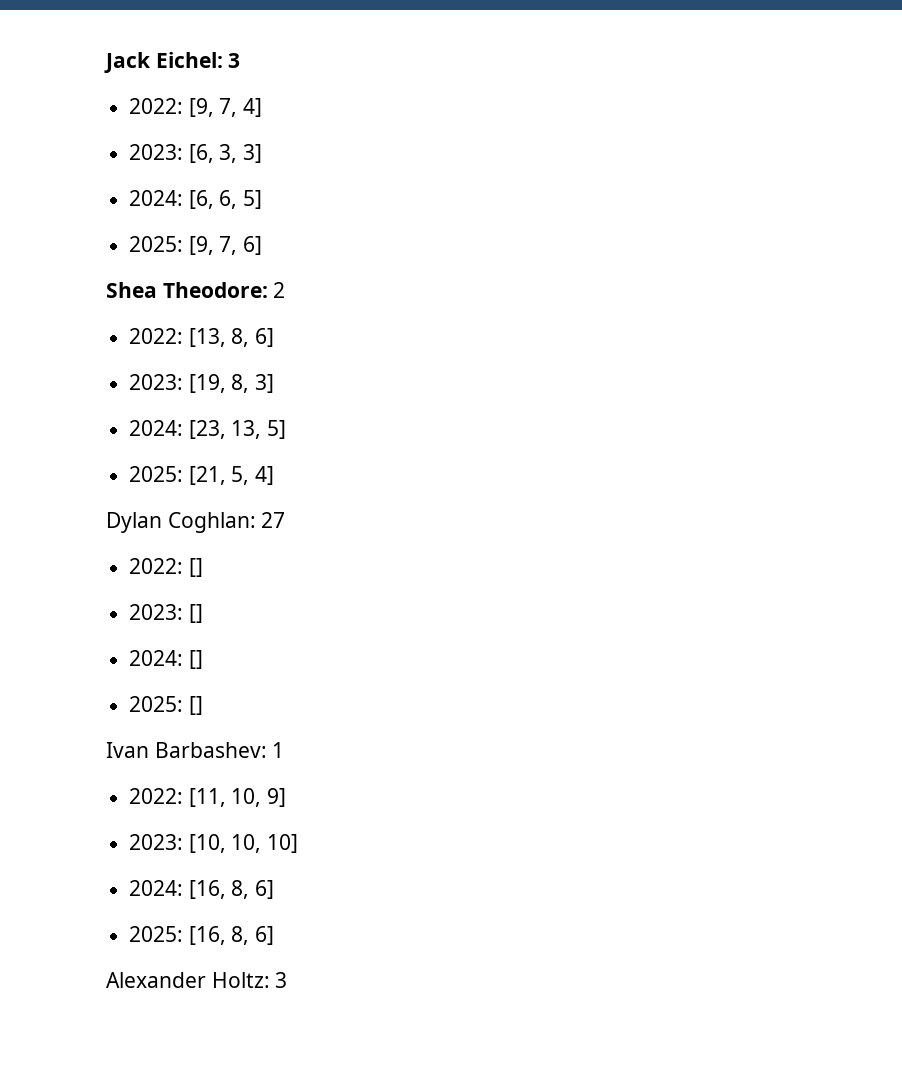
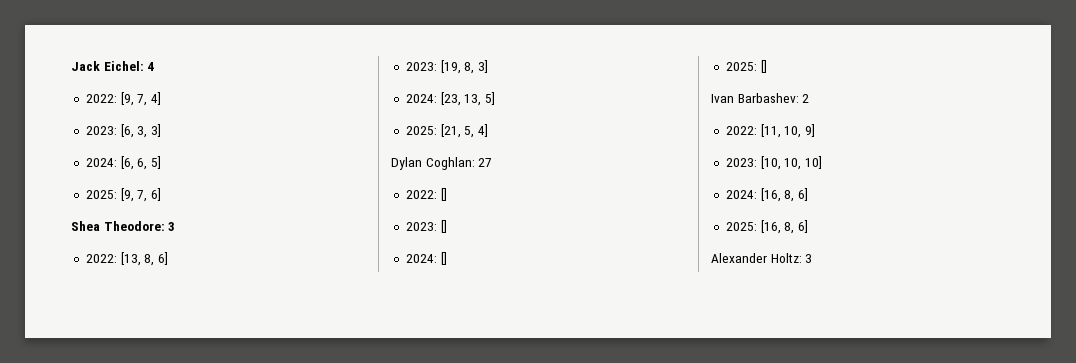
[228,53,241,68] 3 -> [147,62,155,71] 4
[273,282,286,298] 2 -> [168,222,176,231] 3
[272,742,285,758] 1 -> [802,94,810,103] 2

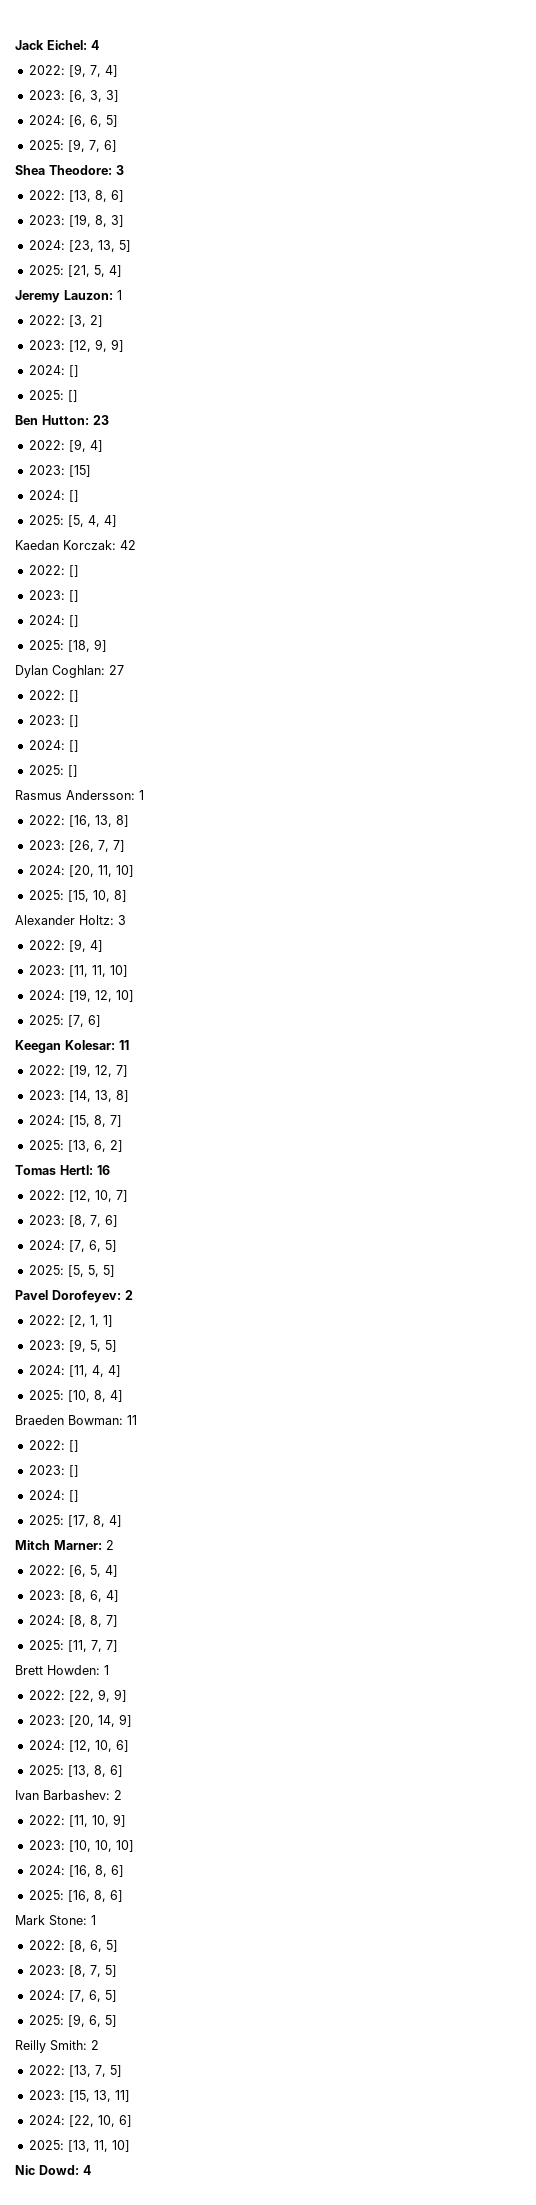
(488, 130) none -> [15,290,122,303] [28,315,103,327] [28,339,124,352] [28,365,79,377] [28,390,78,402] [15,415,109,425] [28,439,103,452] [28,465,91,477] [28,490,79,502] [28,515,117,527] [15,540,136,550] [28,565,79,577] [28,590,79,602] [28,615,79,627] [28,639,107,652] // Jeremy Lauzon: 1 // 2022: [3, 2] // 2023: [12, 9, 9] // 2024: [] // 2025: [] // Ben Hutton: 23 // 2022: [9, 4] // 2023: [15] // 2024: [] // 2025: [5, 4, 4] // Kaedan Korczak: 42 // 2022: [] // 2023: [] // 2024: [] // 2025: [18, 9]
(767, 66) none -> [15,790,144,800] [28,815,129,827] [28,840,125,852] [28,865,134,877] [28,890,127,902] [15,915,126,925] [28,939,103,952] [28,965,128,977] [28,989,134,1002] [28,1015,101,1027] [15,1040,129,1053] [28,1064,128,1077] [28,1090,129,1102] [28,1115,122,1127] [28,1140,123,1152] [15,1165,110,1175] [28,1190,128,1202] [28,1215,118,1227] [28,1240,117,1252] [28,1265,115,1277] [15,1290,133,1303] [28,1315,113,1327] [28,1339,117,1352] [28,1365,121,1377] [28,1390,123,1402] [15,1415,137,1425] [28,1440,79,1452] [28,1465,79,1477] [28,1490,79,1502] [28,1515,122,1527] [15,1540,114,1550] [28,1565,118,1577] [28,1590,119,1602] [28,1615,118,1627] [28,1640,118,1652] [15,1665,109,1675] [28,1689,127,1702] [28,1714,132,1727] [28,1740,129,1752] [28,1765,123,1777] // Rasmus Andersson: 1 // 2022: [16, 13, 8] // 2023: [26, 7, 7] // 2024: [20, 11, 10] // 2025: [15, 10, 8] // Alexander Holtz: 3 // 2022: [9, 4] // 2023: [11, 11, 10] // 2024: [19, 12, 10] // 2025: [7, 6] // Keegan Kolesar: 11 // 2022: [19, 12, 7] // 2023: [14, 13, 8] // 2024: [15, 8, 7] // 2025: [13, 6, 2] // Tomas Hertl: 16 // 2022: [12, 10, 7] // 2023: [8, 7, 6] // 2024: [7, 6, 5] // 2025: [5, 5, 5] // Pavel Dorofeyev: 2 // 2022: [2, 1, 1] // 2023: [9, 5, 5] // 2024: [11, 4, 4] // 2025: [10, 8, 4] // Braeden Bowman: 11 // 2022: [] // 2023: [] // 2024: [] // 2025: [17, 8, 4] // Mitch Marner: 2 // 2022: [6, 5, 4] // 2023: [8, 6, 4] // 2024: [8, 8, 7] // 2025: [11, 7, 7] // Brett Howden: 1 // 2022: [22, 9, 9] // 2023: [20, 14, 9] // 2024: [12, 10, 6] // 2025: [13, 8, 6]
[711,253,813,263] Alexander Holtz: 3 -> [15,1915,96,1926] [28,1940,118,1952] [28,1965,117,1977] [28,1990,117,2002] [28,2014,117,2027] [15,2040,99,2053] [28,2065,122,2077] [28,2090,130,2102] [28,2115,132,2127] [28,2140,130,2152] [15,2165,91,2175] Mark Stone: 1 // 2022: [8, 6, 5] // 2023: [8, 7, 5] // 2024: [7, 6, 5] // 2025: [9, 6, 5] // Reilly Smith: 2 // 2022: [13, 7, 5] // 2023: [15, 13, 11] // 2024: [22, 10, 6] // 2025: [13, 11, 10] // Nic Dowd: 4

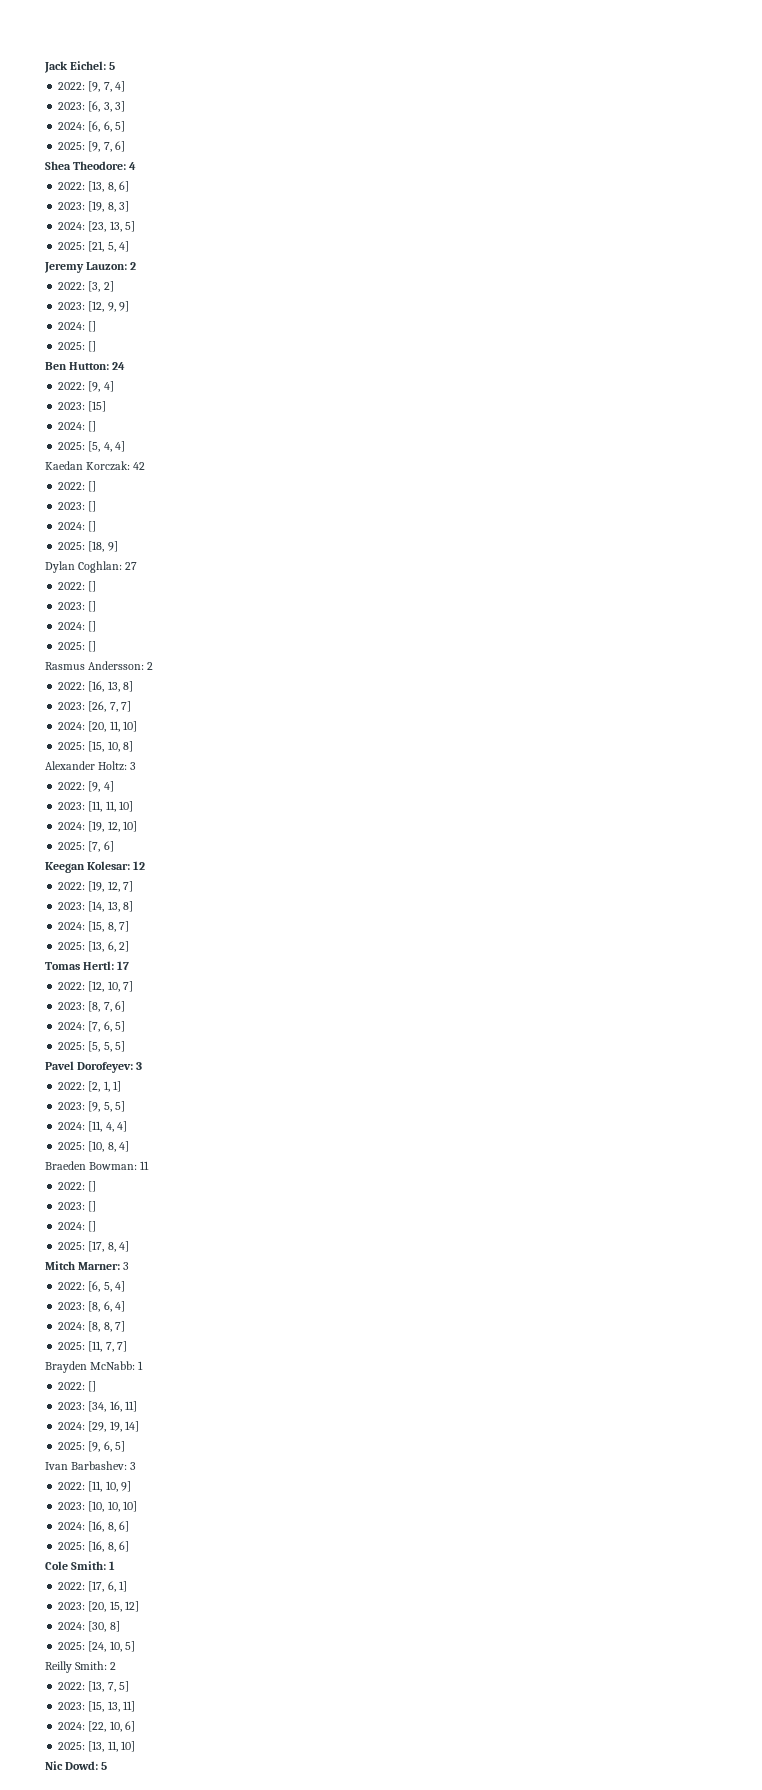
[91,40,99,50] 4 -> [109,62,116,70] 5
[116,165,124,175] 3 -> [129,162,137,170] 4
[117,290,122,300] 1 -> [130,262,137,270] 2
[93,415,109,425] 23 -> [112,362,126,370] 24
[139,790,144,800] 1 -> [147,662,154,670] 2
[119,1040,129,1050] 11 -> [133,861,146,870] 12
[97,1165,110,1175] 16 -> [117,961,130,970] 17
[125,1290,133,1300] 2 -> [136,1062,143,1070] 3
[106,1540,114,1550] 2 -> [123,1262,130,1270] 3
[15,1665,109,1675] [28,1689,127,1702] [28,1714,132,1727] [28,1740,129,1752] [28,1765,123,1777] Brett Howden: 1 // 2022: [22, 9, 9] // 2023: [20, 14, 9] // 2024: [12, 10, 6] // 2025: [13, 8, 6] -> [45,1361,144,1373] [58,1381,97,1392] [58,1401,137,1412] [58,1421,139,1432] [58,1441,125,1452] Brayden McNabb: 1 // 2022: [] // 2023: [34, 16, 11] // 2024: [29, 19, 14] // 2025: [9, 6, 5]
[114,1790,122,1800] 2 -> [130,1462,137,1470] 3
[15,1915,96,1926] [28,1940,118,1952] [28,1965,117,1977] [28,1990,117,2002] [28,2014,101,2027] Mark Stone: 1 // 2022: [8, 6, 5] // 2023: [8, 7, 5] // 2024: [7, 6, 5] // 2025: [9, 6, -> [45,1561,116,1570] [58,1581,127,1592] [58,1601,139,1612] [58,1621,120,1632] [58,1641,122,1652] Cole Smith: 1 // 2022: [17, 6, 1] // 2023: [20, 15, 12] // 2024: [30, 8] // 2025: [24, 10,
[83,2165,91,2175] 4 -> [101,1762,108,1770] 5

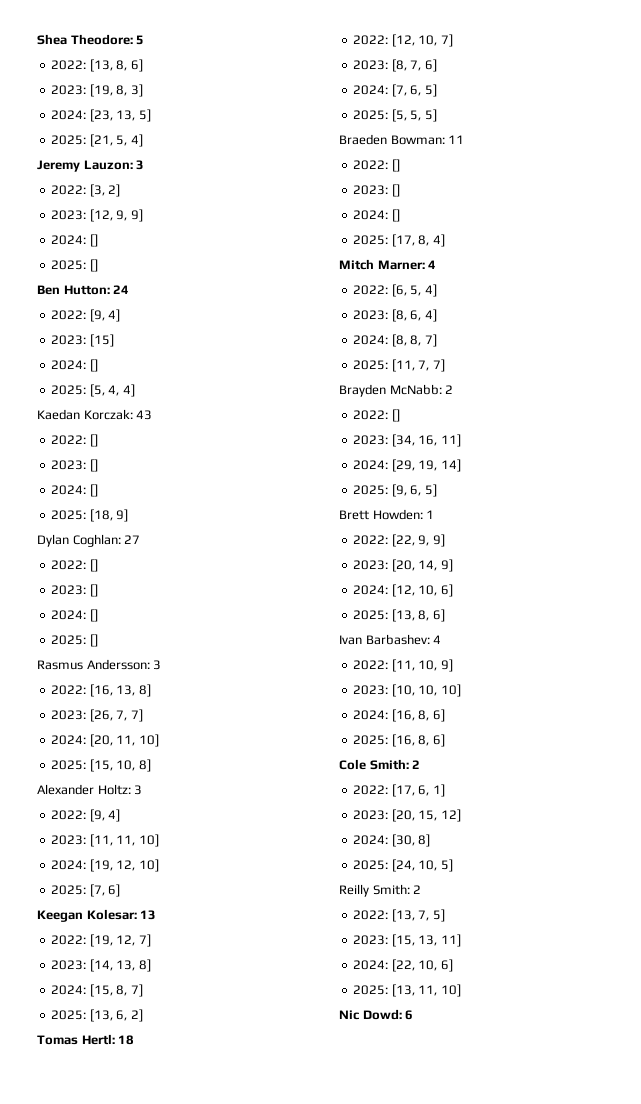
[44,61,116,73] [58,81,125,92] [58,101,125,112] [58,121,125,132] [58,141,125,152] Jack Eichel: 5 // 2022: [9, 7, 4] // 2023: [6, 3, 3] // 2024: [6, 6, 5] // 2025: [9, 7, 6] // -> (37, 39) none
[129,162,137,170] 4 -> [136,35,145,45] 5
[130,262,137,270] 2 -> [136,160,145,170] 3
[133,462,146,470] 42 -> [136,410,153,420] 43
[147,662,154,670] 2 -> [153,660,162,670] 3
[133,861,146,870] 12 -> [140,910,157,920] 13
[117,961,130,970] 17 -> [118,1035,135,1045] 18
[45,1061,143,1073] [58,1081,121,1092] [58,1101,125,1112] [58,1121,127,1132] [58,1141,129,1152] // Pavel Dorofeyev: 3 // 2022: [2, 1, 1] // 2023: [9, 5, 5] // 2024: [11, 4, 4] // 2025: [10, 8, 4] -> (437, 115) none
[123,1262,130,1270] 3 -> [428,260,437,269] 4
[138,1361,144,1370] 1 -> [445,385,454,394] 2
(125, 1446) none -> [339,509,435,520] [353,534,445,547] [353,559,453,572] [353,584,453,597] [353,609,445,622] // Brett Howden: 1 // 2022: [22, 9, 9] // 2023: [20, 14, 9] // 2024: [12, 10, 6] // 2025: [13, 8, 6]
[130,1462,137,1470] 3 -> [433,635,442,644] 4
[109,1561,116,1570] 1 -> [412,760,421,769] 2
[101,1762,108,1770] 5 -> [405,1010,414,1020] 6

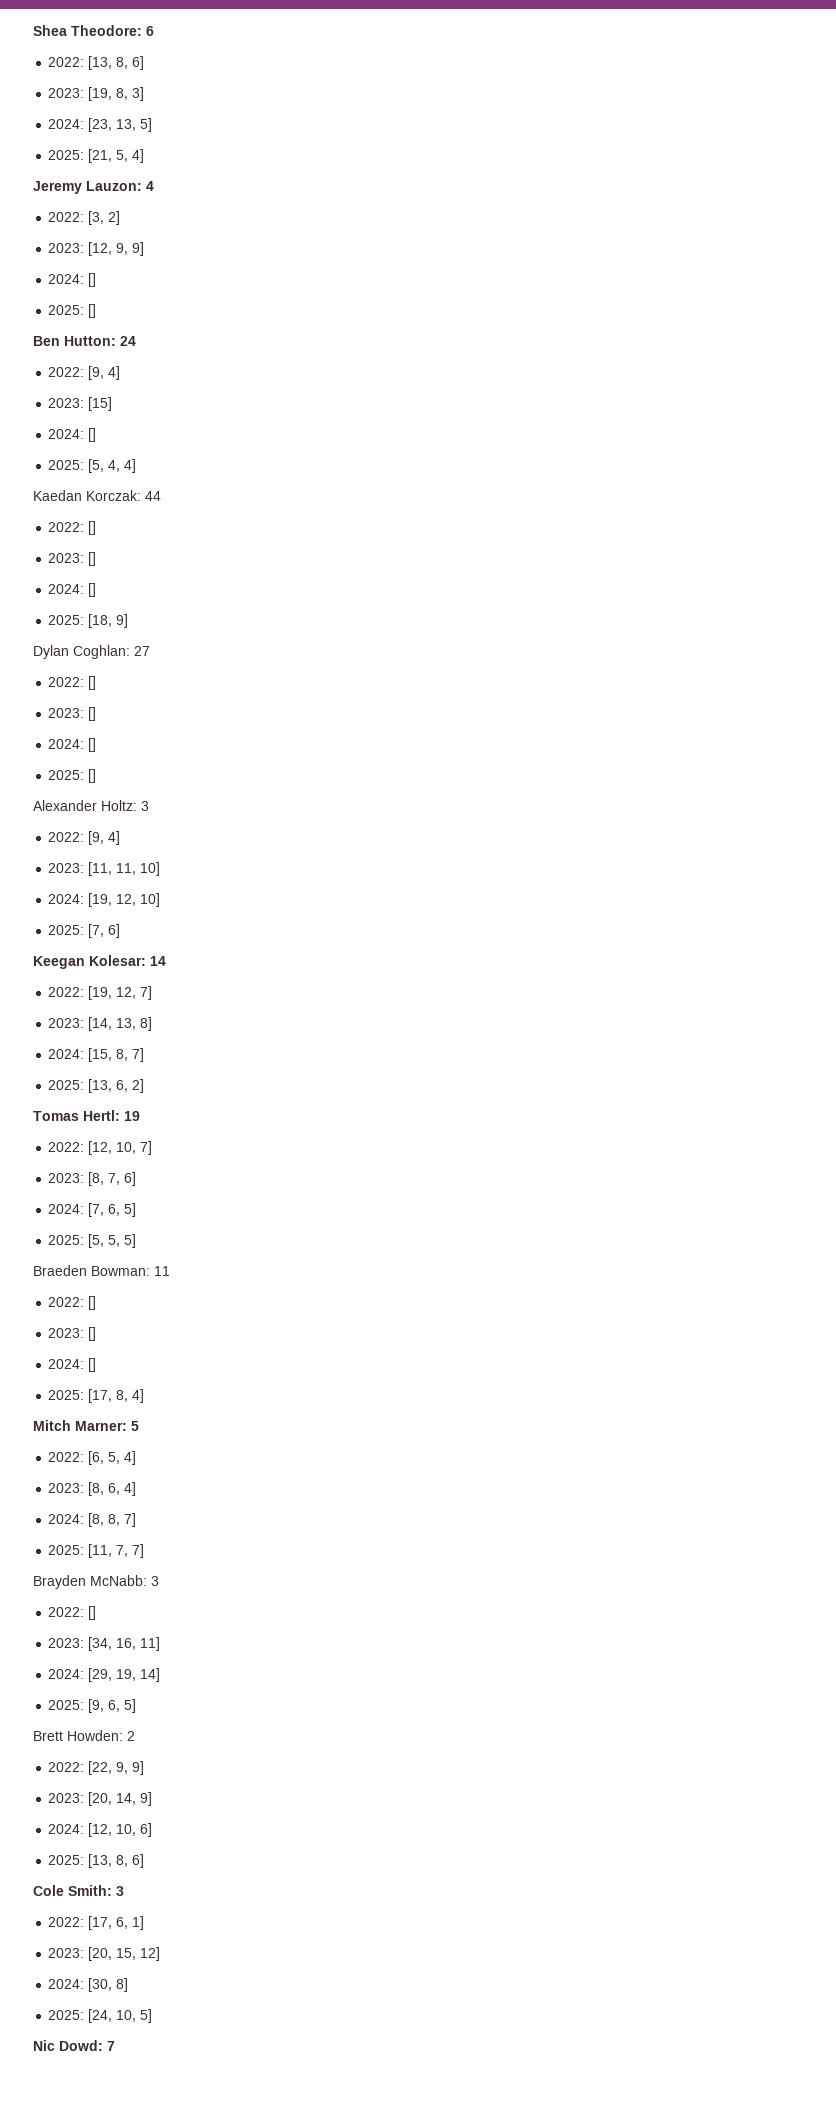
[136,35,145,45] 5 -> [146,26,154,36] 6
[136,160,145,170] 3 -> [146,181,154,191] 4
[136,410,153,420] 43 -> [145,491,161,501] 44
[37,659,162,670] [51,684,151,697] [51,709,143,722] [51,734,159,747] [51,759,151,772] // Rasmus Andersson: 3 // 2022: [16, 13, 8] // 2023: [26, 7, 7] // 2024: [20, 11, 10] // 2025: [15, 10, 8] -> (97, 776) none
[140,910,157,920] 13 -> [150,956,166,966] 14
[118,1035,135,1045] 18 -> [124,1111,140,1121] 19
[428,260,437,269] 4 -> [131,1421,139,1431] 5
[445,385,454,394] 2 -> [151,1576,159,1586] 3
[426,510,435,519] 1 -> [127,1731,135,1741] 2
[339,634,442,645] [353,659,453,672] [353,684,461,697] [353,709,445,722] [353,734,445,747] // Ivan Barbashev: 4 // 2022: [11, 10, 9] // 2023: [10, 10, 10] // 2024: [16, 8, 6] // 2025: [16, 8, 6] -> (145, 1861) none
[412,760,421,769] 2 -> [116,1886,124,1896] 3
[339,884,422,897] [353,909,445,922] [353,934,461,947] [353,959,453,972] [353,984,461,997] // Reilly Smith: 2 // 2022: [13, 7, 5] // 2023: [15, 13, 11] // 2024: [22, 10, 6] // 2025: [13, 11, 10] -> (153, 2016) none
[405,1010,414,1020] 6 -> [107,2041,115,2051] 7

